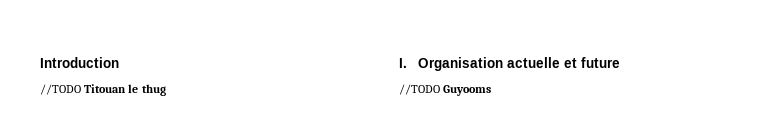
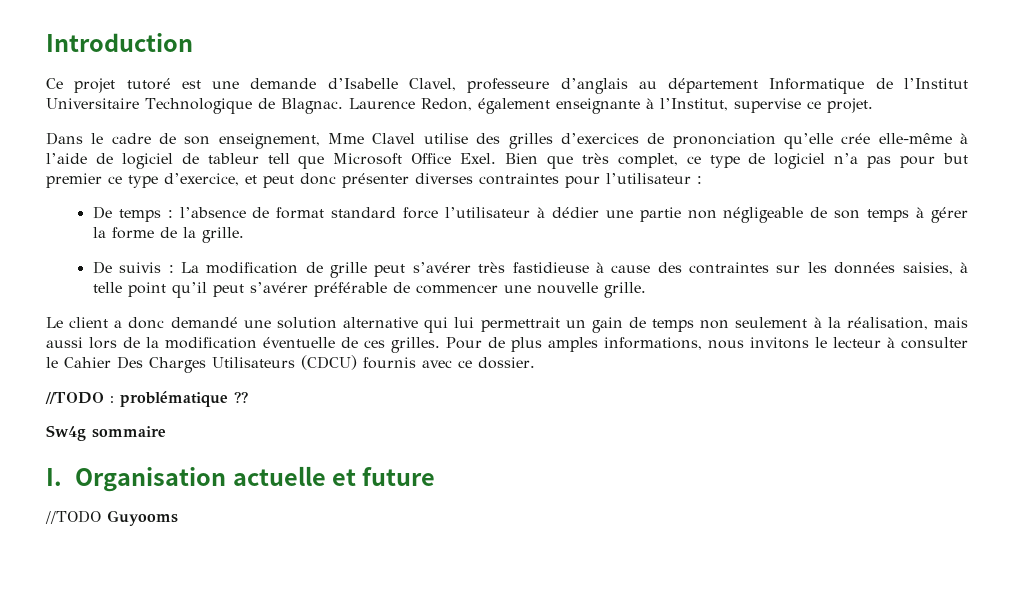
[40,84,166,96] //TODO Titouan le thug -> [46,78,969,94] [46,98,873,114] [46,132,969,149] [46,153,969,169] [46,173,702,188] [92,206,969,223] [92,227,244,243] [92,261,969,278] [92,282,646,298] [46,317,968,333] [46,337,968,353] [46,355,535,373] [45,391,248,407] [46,425,166,441] Ce projet tutoré est une demande d’Isabelle Clavel, professeure d’anglais au département Informatique de l’Institut Universitaire Technologique de Blagnac. Laurence Redon, également enseignante à l’Institut, supervise ce projet. // Dans le cadre de son enseignement, Mme Clavel utilise des grilles d’exercices de prononciation qu’elle crée elle-même à l’aide de logiciel de tableur tell que Microsoft Office Exel. Bien que très complet, ce type de logiciel n’a pas pour but premier ce type d’exercice, et peut donc présenter diverses contraintes pour l’utilisateur : // De temps : l’absence de format standard force l’utilisateur à dédier une partie non négligeable de son temps à gérer la forme de la grille. // De suivis : La modification de grille peut s’avérer très fastidieuse à cause des contraintes sur les données saisies, à telle point qu’il peut s’avérer préférable de commencer une nouvelle grille. // Le client a donc demandé une solution alternative qui lui permettrait un gain de temps non seulement à la réalisation, mais aussi lors de la modification éventuelle de ces grilles. Pour de plus amples informations, nous invitons le lecteur à consulter le Cahier Des Charges Utilisateurs (CDCU) fournis avec ce dossier. // //TODO : problématique ?? // Sw4g sommaire

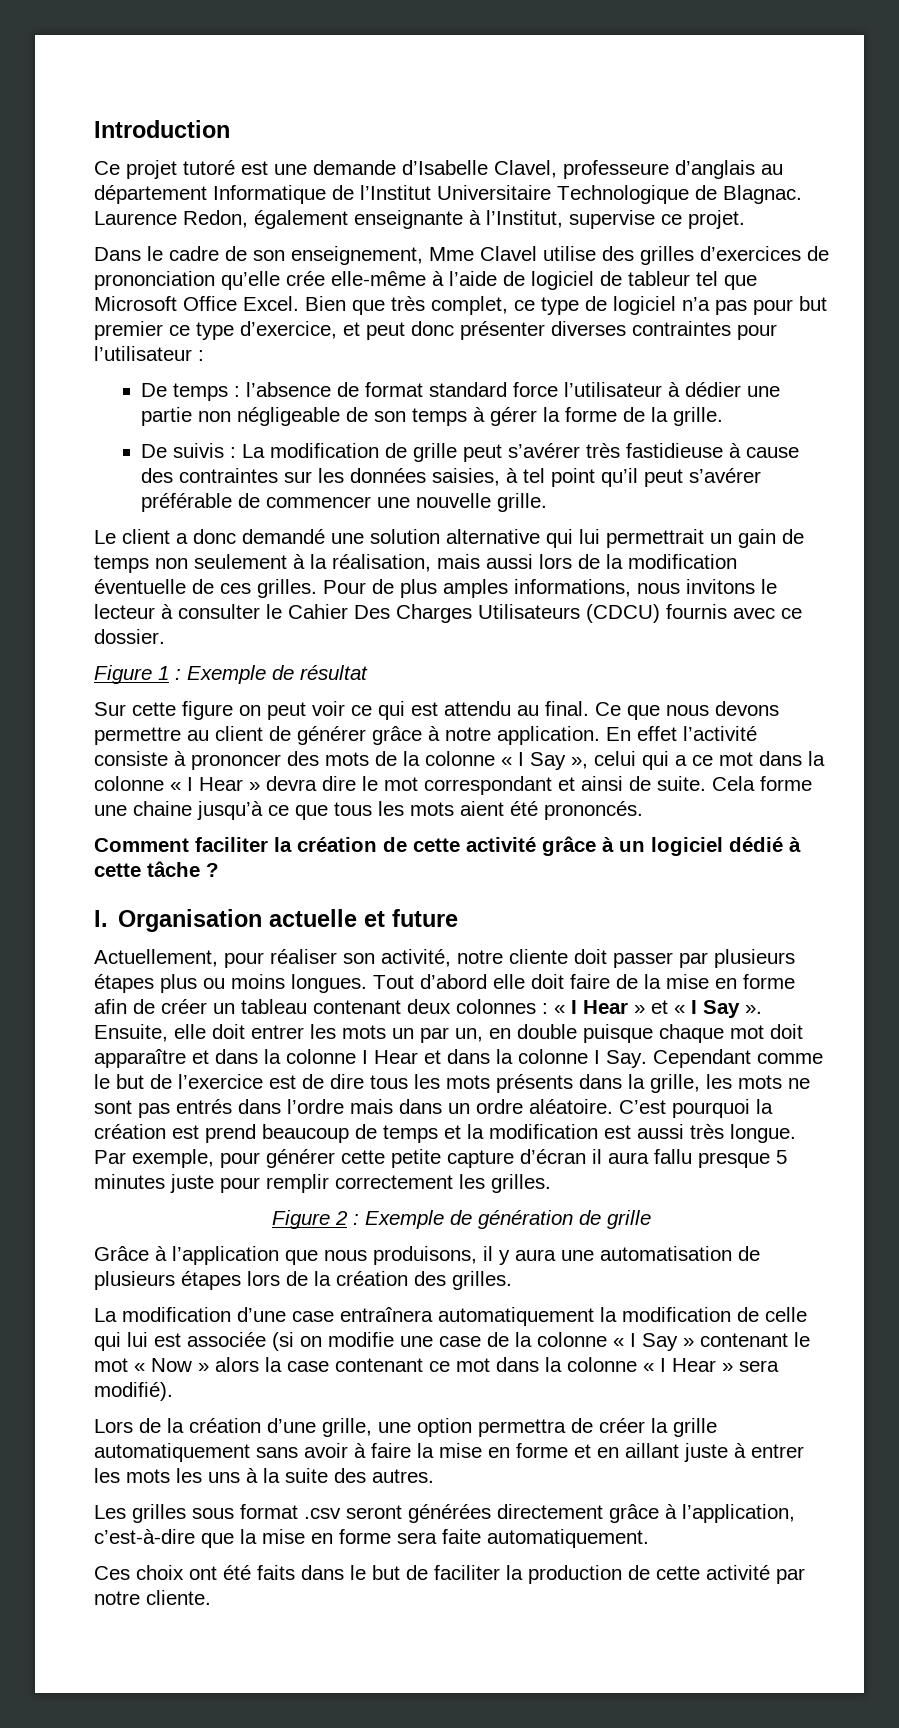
[267,153,290,164] tell -> [696,271,718,286] tel
[460,153,497,164] Exel. -> [243,296,299,311] Excel.
[92,282,122,293] telle -> [522,468,545,483] tel
[45,391,248,407] [46,425,166,441] //TODO : problématique ?? // Sw4g sommaire -> [94,665,368,684] [94,701,779,720] [94,726,757,745] [94,751,825,770] [94,776,812,795] [94,801,643,820] [94,836,801,856] [94,861,219,877] Figure 1 : Exemple de résultat // Sur cette figure on peut voir ce qui est attendu au final. Ce que nous devons permettre au client de générer grâce à notre application. En effet l’activité consiste à prononcer des mots de la colonne « I Say », celui qui a ce mot dans la colonne « I Hear » devra dire le mot correspondant et ainsi de suite. Cela forme une chaine jusqu’à ce que tous les mots aient été prononcés. // Comment faciliter la création de cette activité grâce à un logiciel dédié à cette tâche ?
[45,510,178,526] //TODO Guyooms -> [94,949,795,968] [94,974,795,993] [94,999,762,1018] [94,1024,803,1043] [94,1049,823,1068] [94,1074,810,1093] [94,1099,773,1118] [94,1124,796,1143] [94,1149,787,1168] [94,1174,551,1193] [272,1210,651,1229] [94,1246,760,1265] [94,1271,512,1290] [94,1307,807,1326] [94,1332,810,1351] [94,1357,779,1372] [94,1382,173,1401] [94,1418,717,1437] [94,1443,804,1462] [94,1468,434,1483] [94,1504,795,1523] [94,1529,649,1548] [94,1565,805,1584] [94,1590,211,1605] Actuellement, pour réaliser son activité, notre cliente doit passer par plusieurs étapes plus ou moins longues. Tout d’abord elle doit faire de la mise en forme afin de créer un tableau contenant deux colonnes : « I Hear » et « I Say ». Ensuite, elle doit entrer les mots un par un, en double puisque chaque mot doit apparaître et dans la colonne I Hear et dans la colonne I Say. Cependant comme le but de l’exercice est de dire tous les mots présents dans la grille, les mots ne sont pas entrés dans l’ordre mais dans un ordre aléatoire. C’est pourquoi la création est prend beaucoup de temps et la modification est aussi très longue. Par exemple, pour générer cette petite capture d’écran il aura fallu presque 5 minutes juste pour remplir correctement les grilles. // Figure 2 : Exemple de génération de grille // Grâce à l’application que nous produisons, il y aura une automatisation de plusieurs étapes lors de la création des grilles. // La modification d’une case entraînera automatiquement la modification de celle qui lui est associée (si on modifie une case de la colonne « I Say » contenant le mot « Now » alors la case contenant ce mot dans la colonne « I Hear » sera modifié). // Lors de la création d’une grille, une option permettra de créer la grille automatiquement sans avoir à faire la mise en forme et en aillant juste à entrer les mots les uns à la suite des autres. // Les grilles sous format .csv seront générées directement grâce à l’application, c’est-à-dire que la mise en forme sera faite automatiquement. // Ces choix ont été faits dans le but de faciliter la production de cette activité par notre cliente.

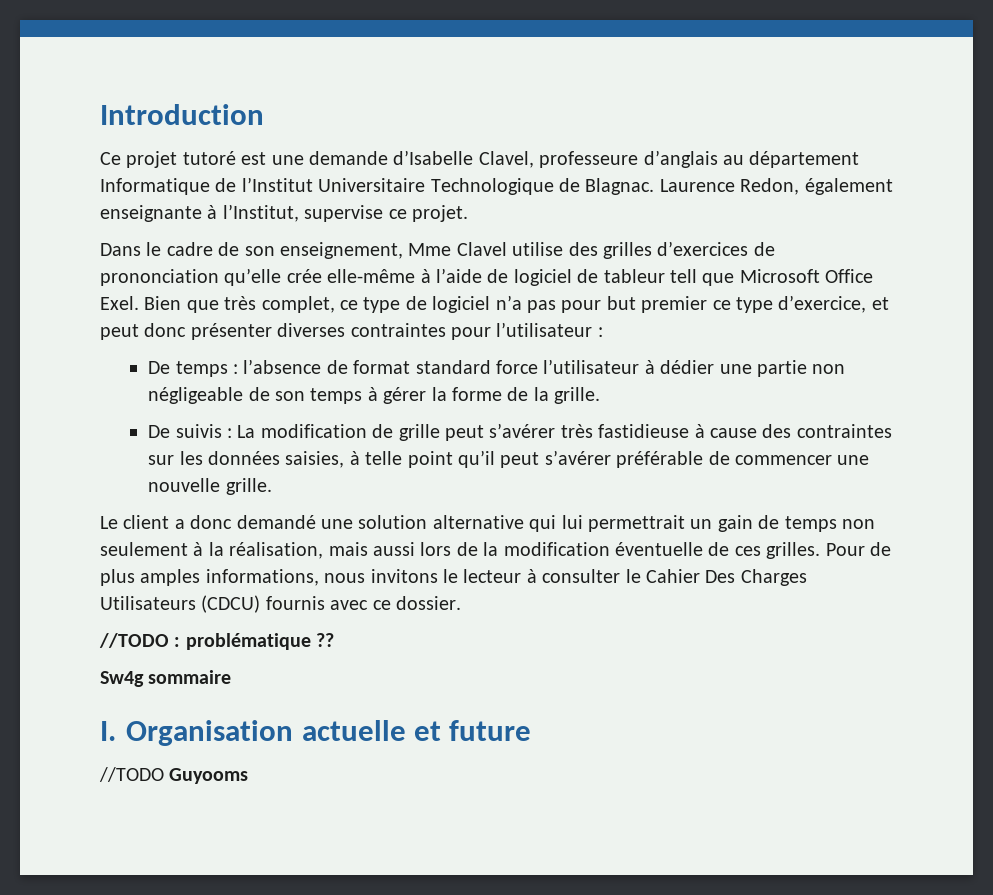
[696,271,718,286] tel -> [669,269,697,283] tell
[243,296,299,311] Excel. -> [100,296,139,310] Exel.
[522,468,545,483] tel -> [365,451,403,465] telle
[94,665,368,684] [94,701,779,720] [94,726,757,745] [94,751,825,770] [94,776,812,795] [94,801,643,820] [94,836,801,856] [94,861,219,877] Figure 1 : Exemple de résultat // Sur cette figure on peut voir ce qui est attendu au final. Ce que nous devons permettre au client de générer grâce à notre application. En effet l’activité consiste à prononcer des mots de la colonne « I Say », celui qui a ce mot dans la colonne « I Hear » devra dire le mot correspondant et ainsi de suite. Cela forme une chaine jusqu’à ce que tous les mots aient été prononcés. // Comment faciliter la création de cette activité grâce à un logiciel dédié à cette tâche ? -> [99,633,335,650] [100,670,232,687] //TODO : problématique ?? // Sw4g sommaire
[94,949,795,968] [94,974,795,993] [94,999,762,1018] [94,1024,803,1043] [94,1049,823,1068] [94,1074,810,1093] [94,1099,773,1118] [94,1124,796,1143] [94,1149,787,1168] [94,1174,551,1193] [272,1210,651,1229] [94,1246,760,1265] [94,1271,512,1290] [94,1307,807,1326] [94,1332,810,1351] [94,1357,779,1372] [94,1382,173,1401] [94,1418,717,1437] [94,1443,804,1462] [94,1468,434,1483] [94,1504,795,1523] [94,1529,649,1548] [94,1565,805,1584] [94,1590,211,1605] Actuellement, pour réaliser son activité, notre cliente doit passer par plusieurs étapes plus ou moins longues. Tout d’abord elle doit faire de la mise en forme afin de créer un tableau contenant deux colonnes : « I Hear » et « I Say ». Ensuite, elle doit entrer les mots un par un, en double puisque chaque mot doit apparaître et dans la colonne I Hear et dans la colonne I Say. Cependant comme le but de l’exercice est de dire tous les mots présents dans la grille, les mots ne sont pas entrés dans l’ordre mais dans un ordre aléatoire. C’est pourquoi la création est prend beaucoup de temps et la modification est aussi très longue. Par exemple, pour générer cette petite capture d’écran il aura fallu presque 5 minutes juste pour remplir correctement les grilles. // Figure 2 : Exemple de génération de grille // Grâce à l’application que nous produisons, il y aura une automatisation de plusieurs étapes lors de la création des grilles. // La modification d’une case entraînera automatiquement la modification de celle qui lui est associée (si on modifie une case de la colonne « I Say » contenant le mot « Now » alors la case contenant ce mot dans la colonne « I Hear » sera modifié). // Lors de la création d’une grille, une option permettra de créer la grille automatiquement sans avoir à faire la mise en forme et en aillant juste à entrer les mots les uns à la suite des autres. // Les grilles sous format .csv seront générées directement grâce à l’application, c’est-à-dire que la mise en forme sera faite automatiquement. // Ces choix ont été faits dans le but de faciliter la production de cette activité par notre cliente. -> [99,767,249,784] //TODO Guyooms

